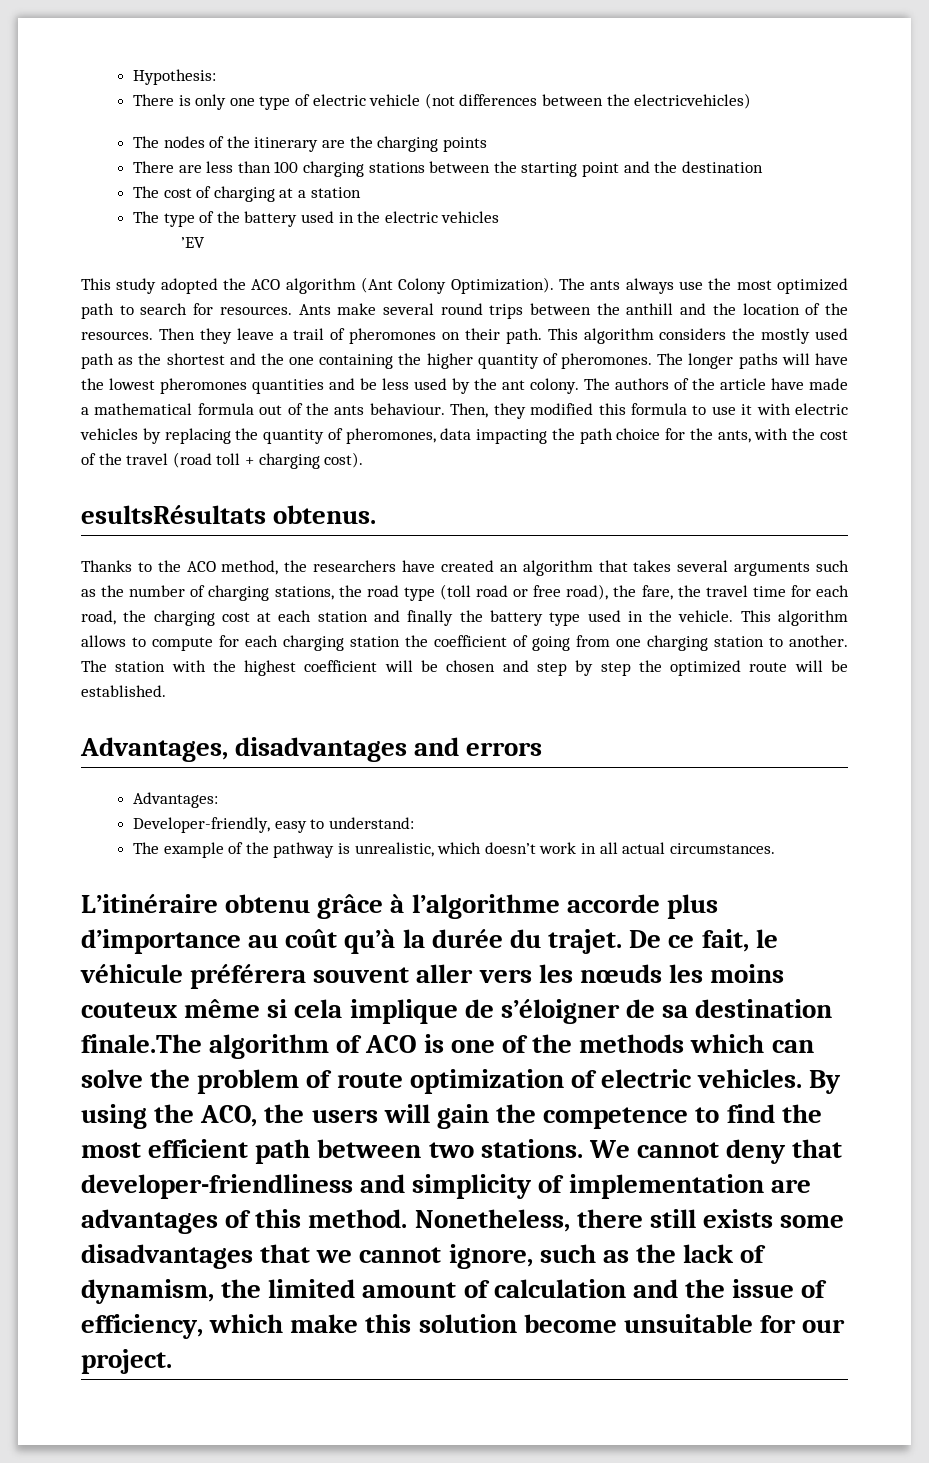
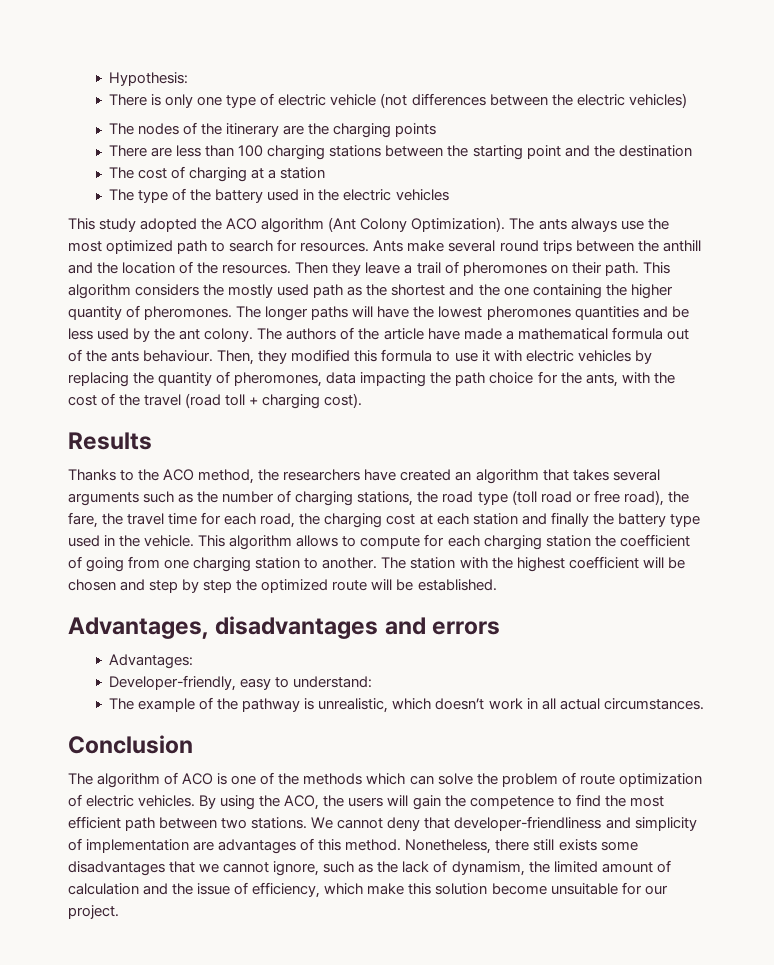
[634,93,752,109] electricvehicles) -> [576,93,687,108] electric vehicles)
[181,237,206,248] // ’EV -> (449, 195) none
[81,505,377,524] esultsRésultats obtenus. -> [68,432,152,450] Results
[81,894,718,919] [81,929,778,954] [80,964,785,989] [81,999,833,1024] [81,1034,202,1053] L’itinéraire obtenu grâce à l’algorithme accorde plus d’importance au coût qu’à la durée du trajet. De ce fait, le véhicule préférera souvent aller vers les nœuds les moins couteux même si cela implique de s’éloigner de sa destination finale.The -> [68,735,193,754] [68,773,93,785] Conclusion // The

